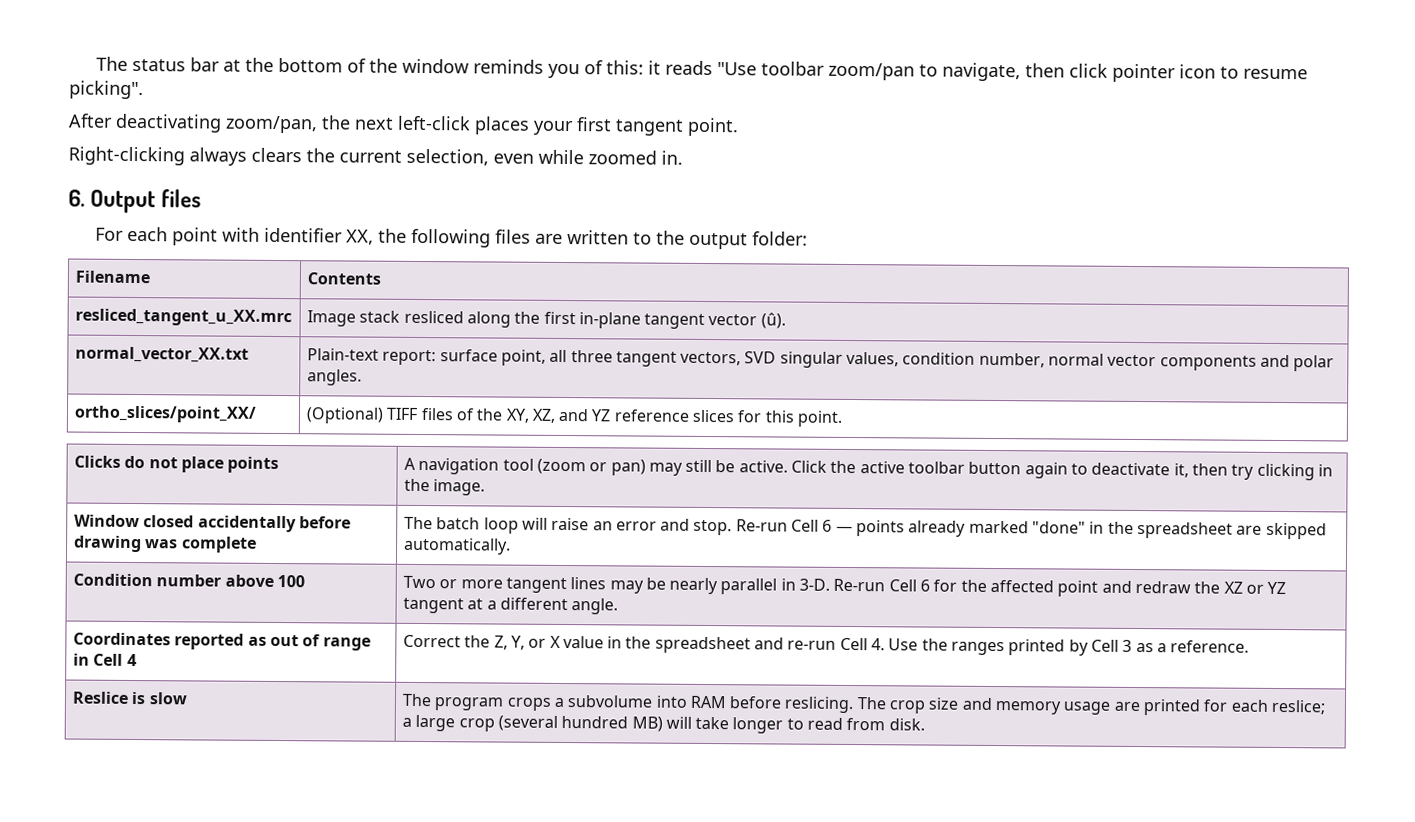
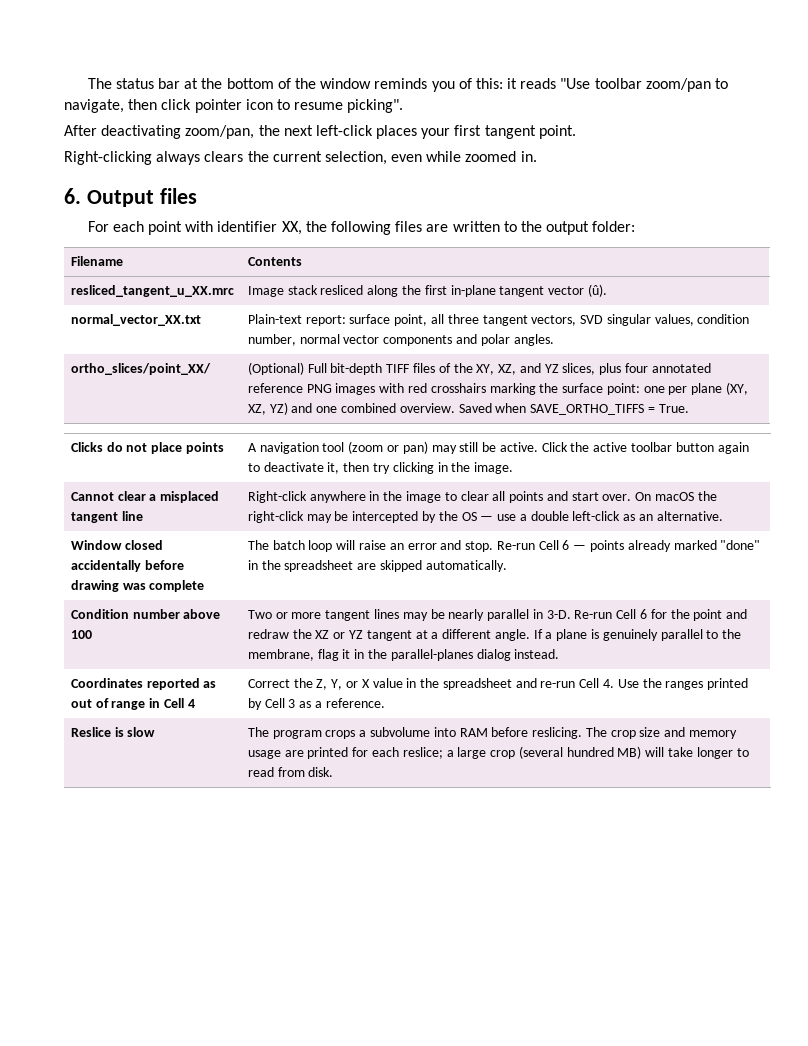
(384, 415) none -> [307,363,383,375] Full bit-depth
[613,409,844,427] reference slices for this point. -> [562,363,711,375] [247,382,748,395] [247,402,689,415] slices, plus four annotated reference PNG images with red crosshairs marking the surface point: one per plane (XY, XZ, YZ) and one combined overview. Saved when SAVE_ORTHO_TIFFS = True.
(486, 487) none -> [70,491,220,503] [70,511,143,523] [247,491,717,503] [247,511,723,523] // Cannot clear a misplaced tangent line | Right-click anywhere in the image to clear all points and start over. On macOS the right-click may be intercepted by the OS — use a double left-click as an alternative.
[990,579,1055,593] affected -> (690, 614) none
(619, 606) none -> [533,629,742,641] [247,649,560,661] If a plane is genuinely parallel to the membrane, flag it in the parallel-planes dialog instead.

